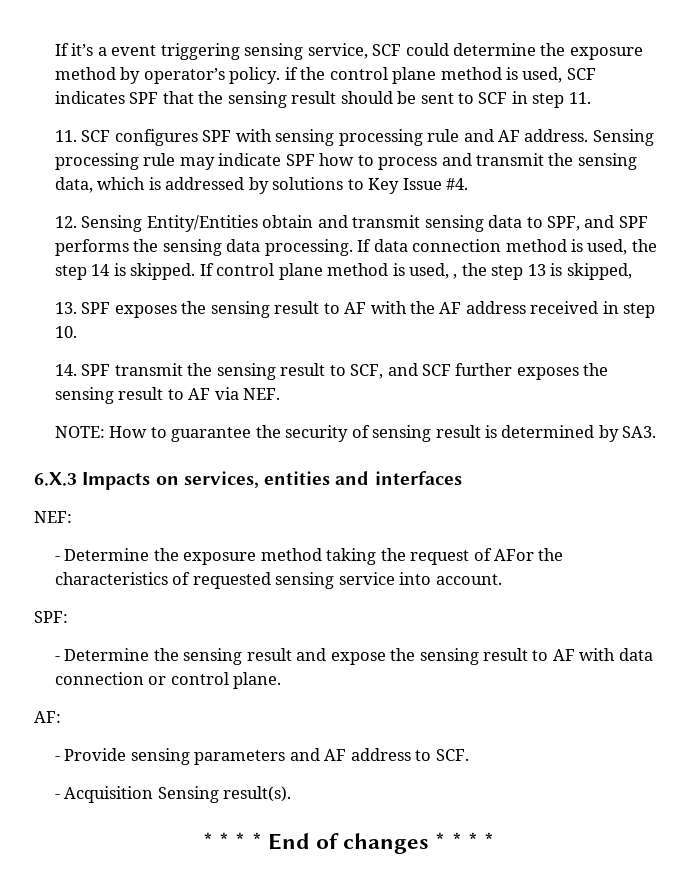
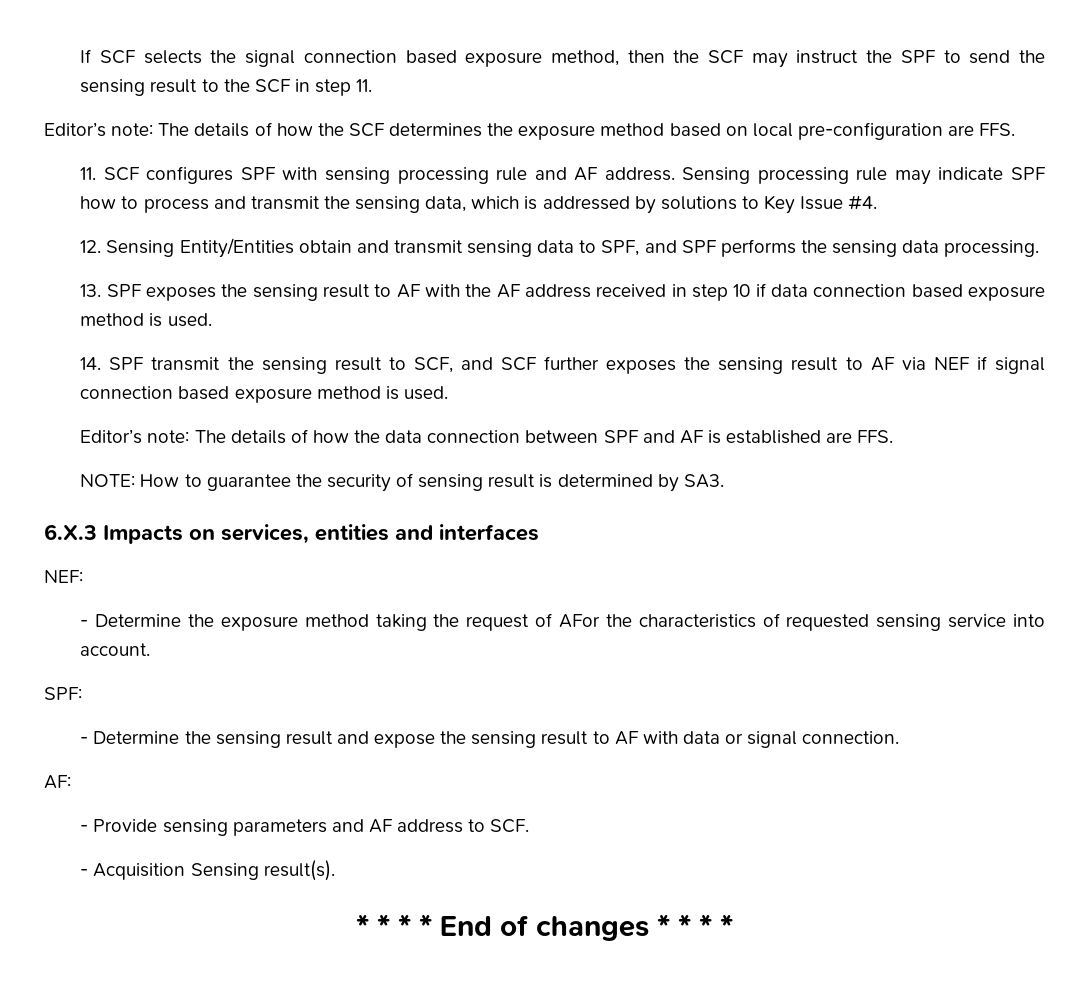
[54,43,643,60] [54,67,596,84] [54,91,591,108] If it’s a event triggering sensing service, SCF could determine the exposure method by operator’s policy. if the control plane method is used, SCF indicates SPF that the sensing result should be sent to SCF in step 11. -> [80,49,1045,68] [80,79,373,96] [44,122,1016,140] If SCF selects the signal connection based exposure method, then the SCF may instruct the SPF to send the sensing result to the SCF in step 11. // Editor’s note: The details of how the SCF determines the exposure method based on local pre-configuration are FFS.
[357,239,657,255] [54,263,632,280] If data connection method is used, the step 14 is skipped. If control plane method is used, , the step 13 is skipped, -> (1040, 248) none
[54,326,77,338] 10. -> [733,283,1046,301] [80,313,212,327] 10 if data connection based exposure method is used.
[243,388,281,400] NEF. -> [933,356,1046,374] [80,386,448,403] [80,429,894,444] NEF if signal connection based exposure method is used. // Editor’s note: The details of how the data connection between SPF and AF is established are FFS.
[54,672,282,689] connection or control plane. -> [725,731,900,748] or signal connection.

